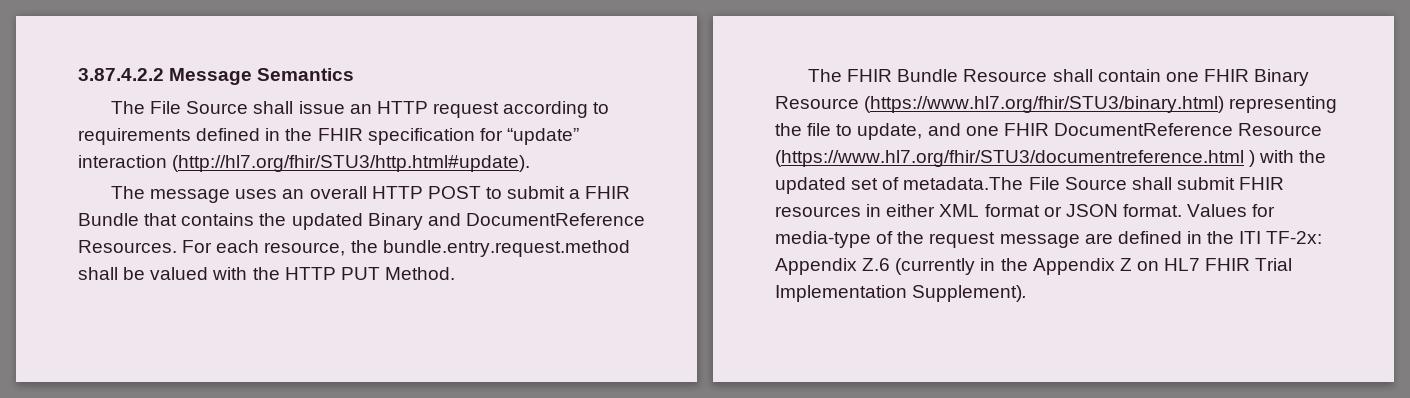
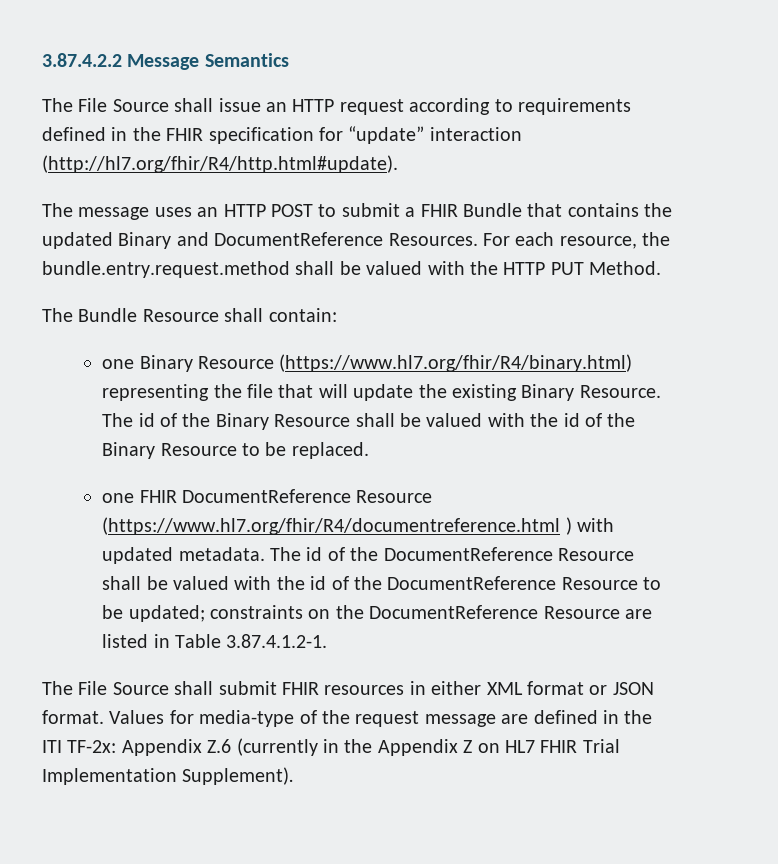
[172,155,531,172] (http://hl7.org/fhir/STU3/http.html#update). -> [42,155,398,173] (http://hl7.org/fhir/R4/http.html#update).
[309,186,367,199] overall -> (219, 212) none
[847,69,893,82] FHIR -> (73, 315) none
[1097,69,1310,86] [775,96,1225,113] contain one FHIR Binary Resource (https://www.hl7.org/fhir/STU3/binary.html) -> [268,308,337,322] [102,354,633,372] contain: // one Binary Resource (https://www.hl7.org/fhir/R4/binary.html)
[836,123,961,140] to update, and -> [278,384,661,401] [102,413,636,430] [102,442,369,459] that will update the existing Binary Resource. The id of the Binary Resource shall be valued with the id of the Binary Resource to be replaced. //
[775,150,1244,167] (https://www.hl7.org/fhir/STU3/documentreference.html -> [102,517,561,535] (https://www.hl7.org/fhir/R4/documentreference.html
[1299,150,1327,163] [775,177,1024,194] the updated set of metadata.The -> [102,547,635,564] [102,576,662,590] [102,605,653,622] [102,634,328,648] [42,681,73,695] updated metadata. The id of the DocumentReference Resource shall be valued with the id of the DocumentReference Resource to be updated; constraints on the DocumentReference Resource are listed in Table 3.87.4.1.2-1. // The

